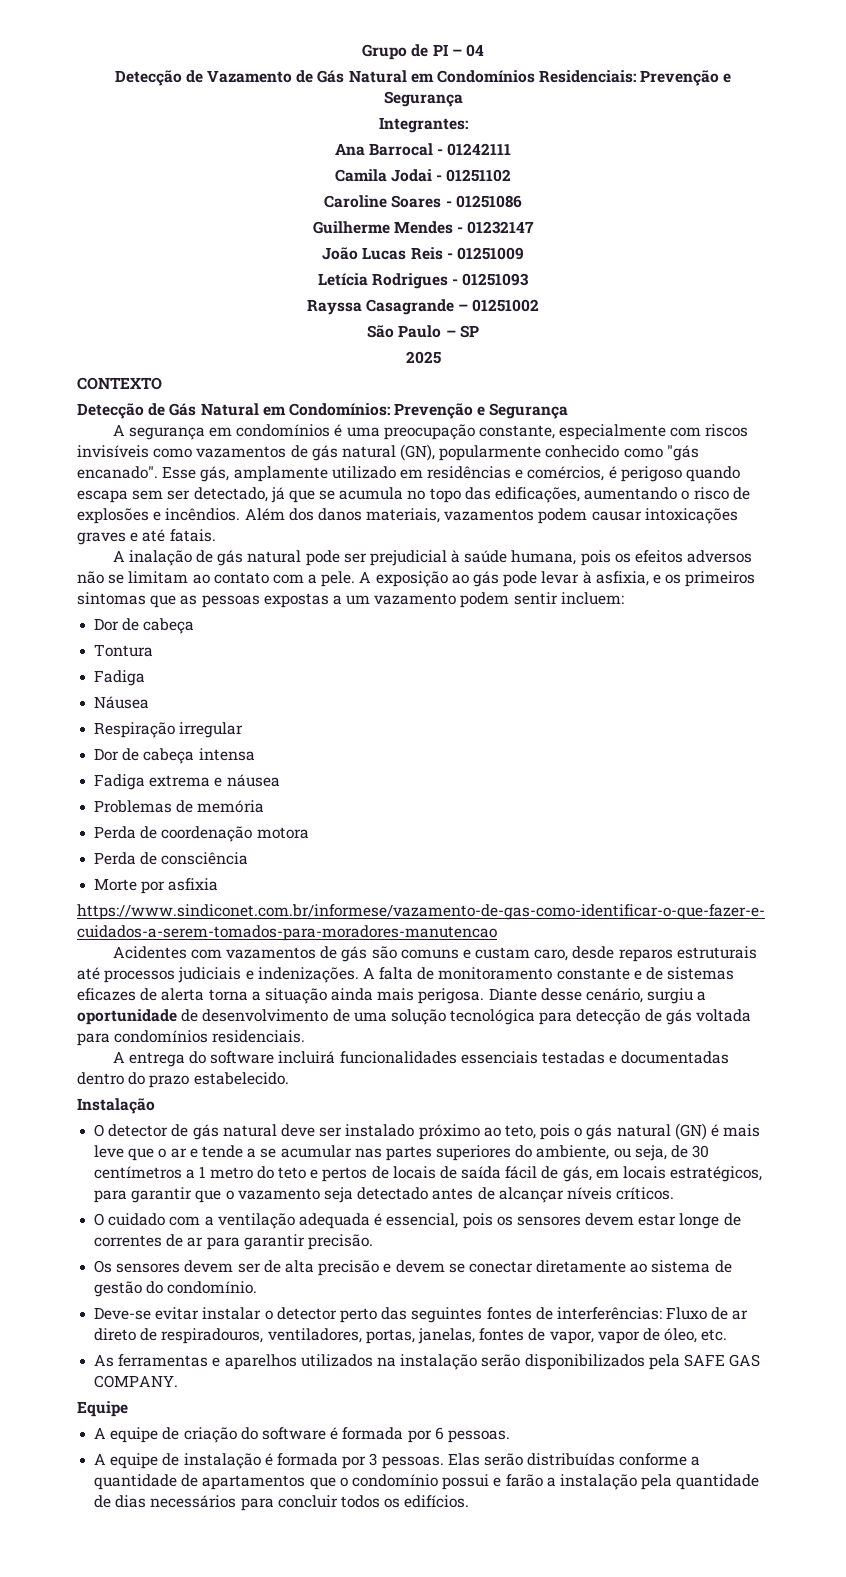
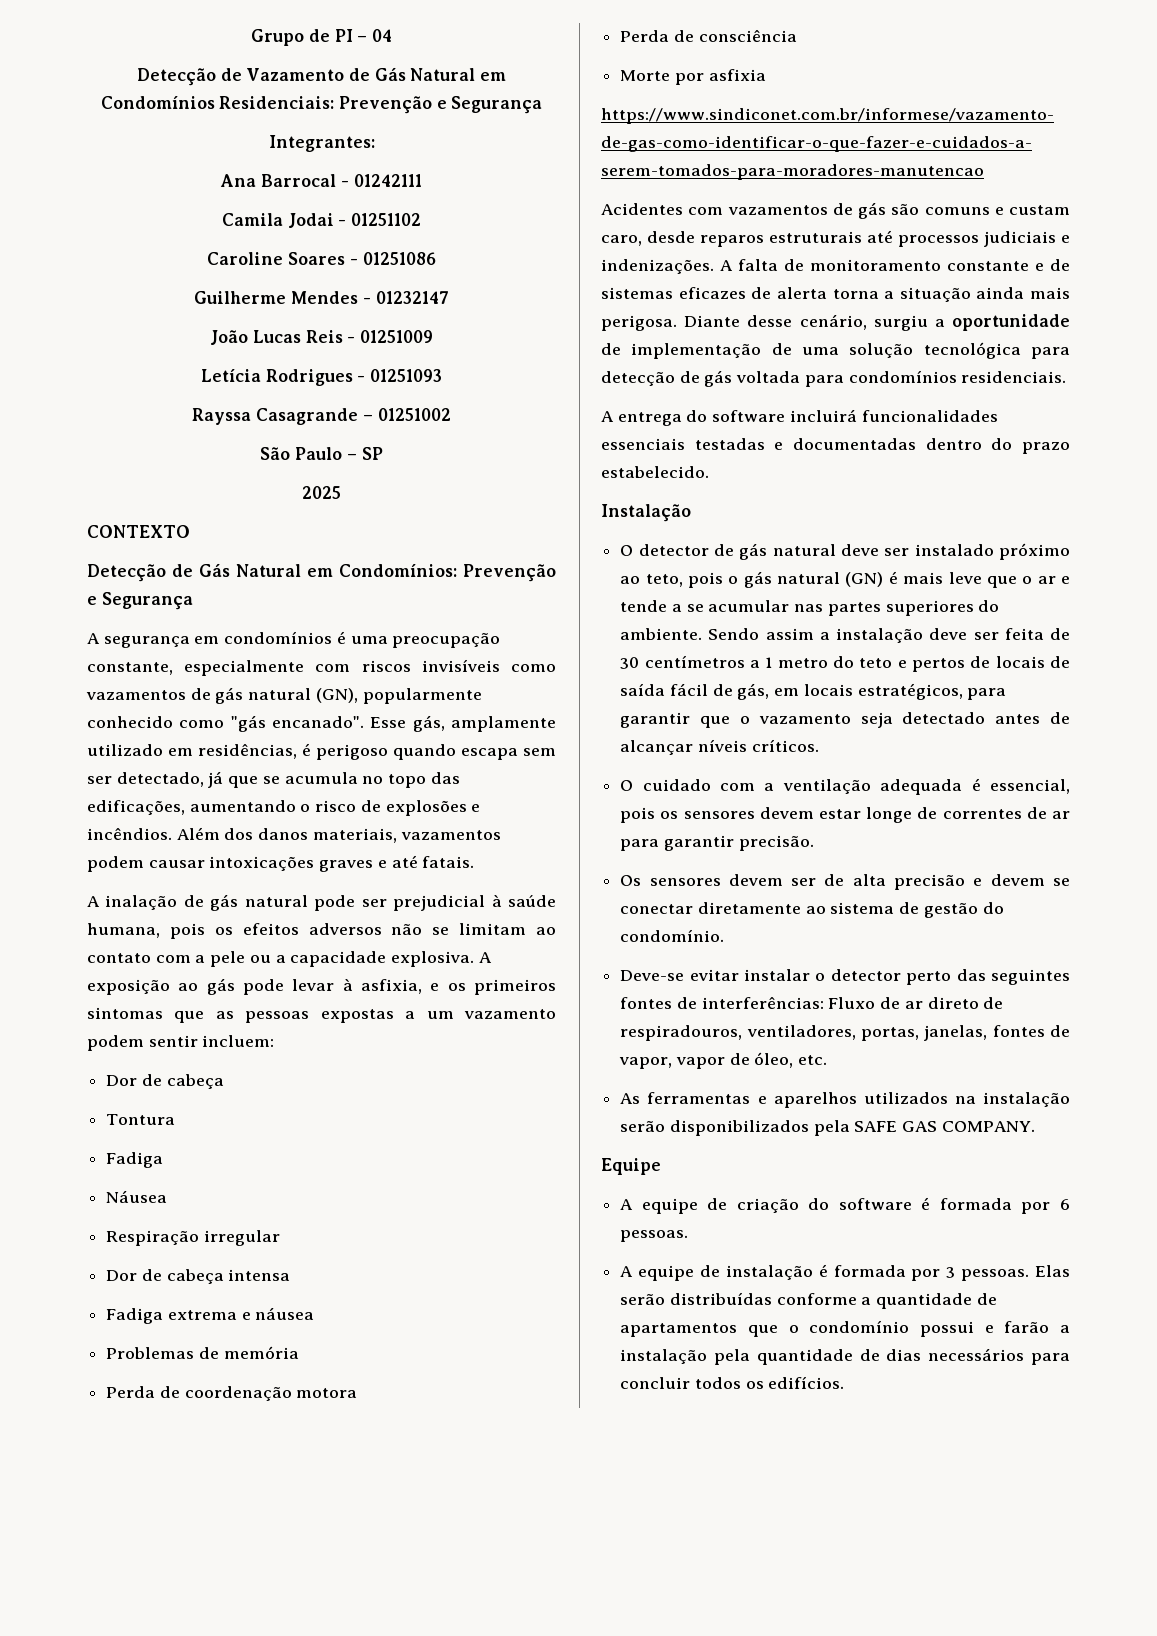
[427,466,605,481] residências e comércios, -> [198,743,297,759] residências,
[321,571,356,587] pele. -> [210,951,475,967] pele ou a capacidade explosiva.
[202,1009,329,1022] desenvolvimento -> [631,343,762,359] implementação
[536,1145,667,1161] ambiente, ou seja, -> [620,628,1044,643] ambiente. Sendo assim a instalação deve ser feita

